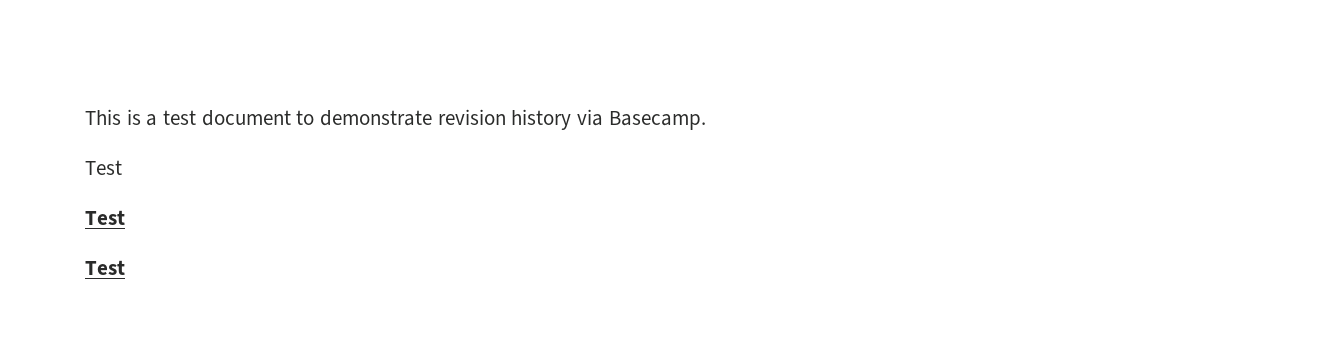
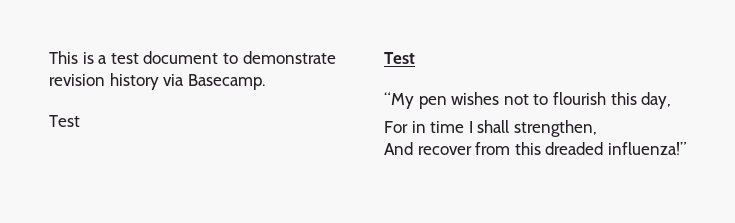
[85,260,125,275] Test -> [384,92,672,109] [384,120,597,137] [384,142,686,155] “My pen wishes not to flourish this day, // For in time I shall strengthen, // And recover from this dreaded influenza!”

